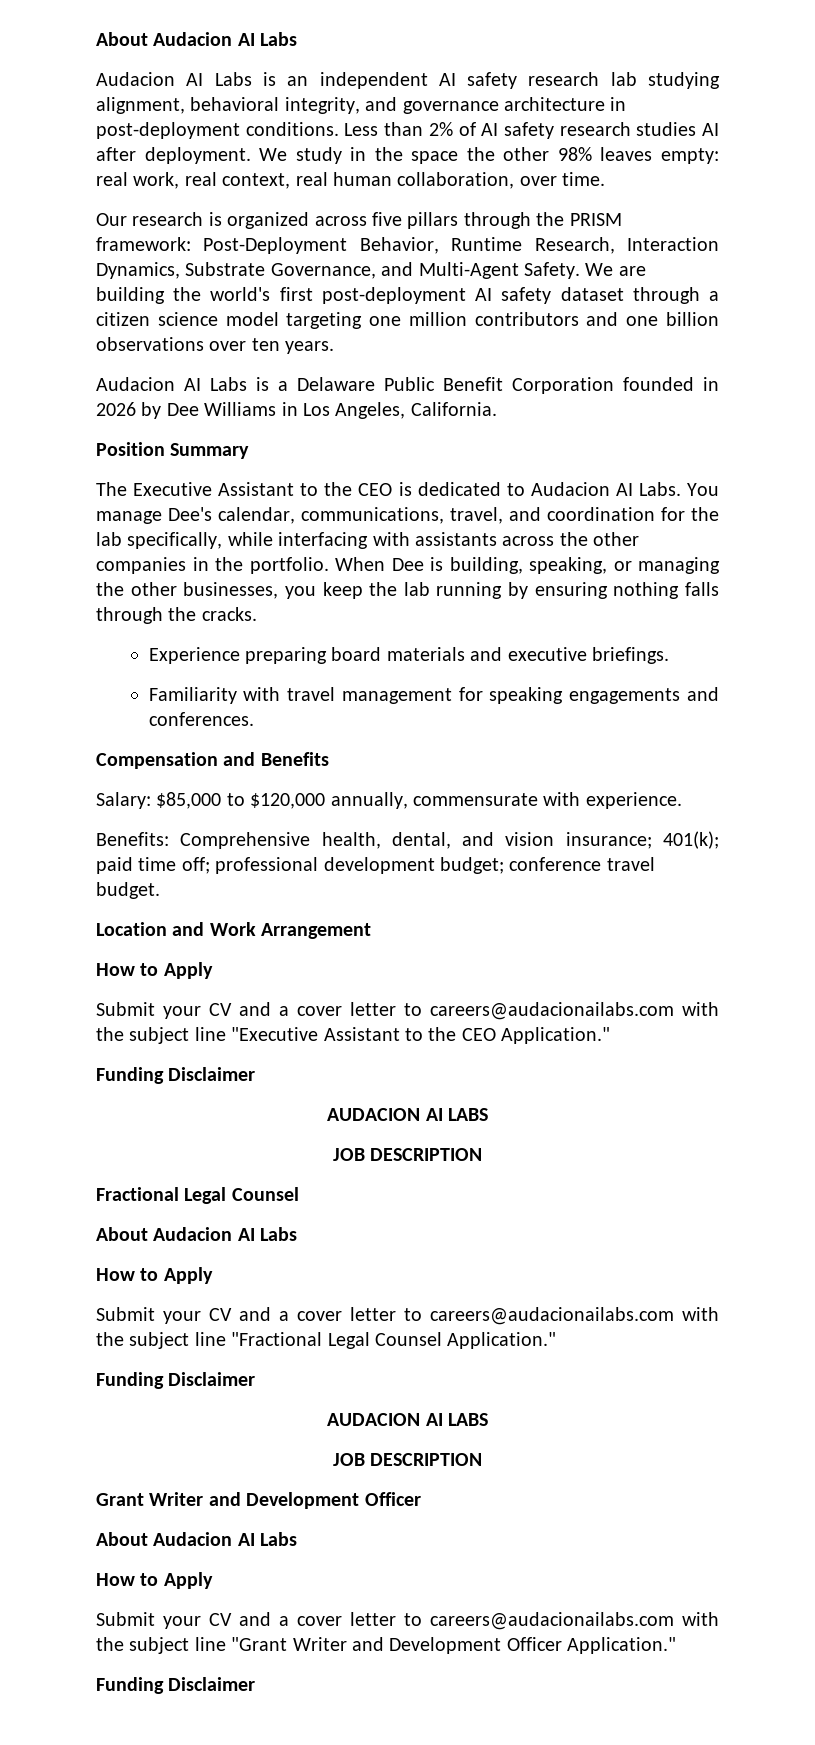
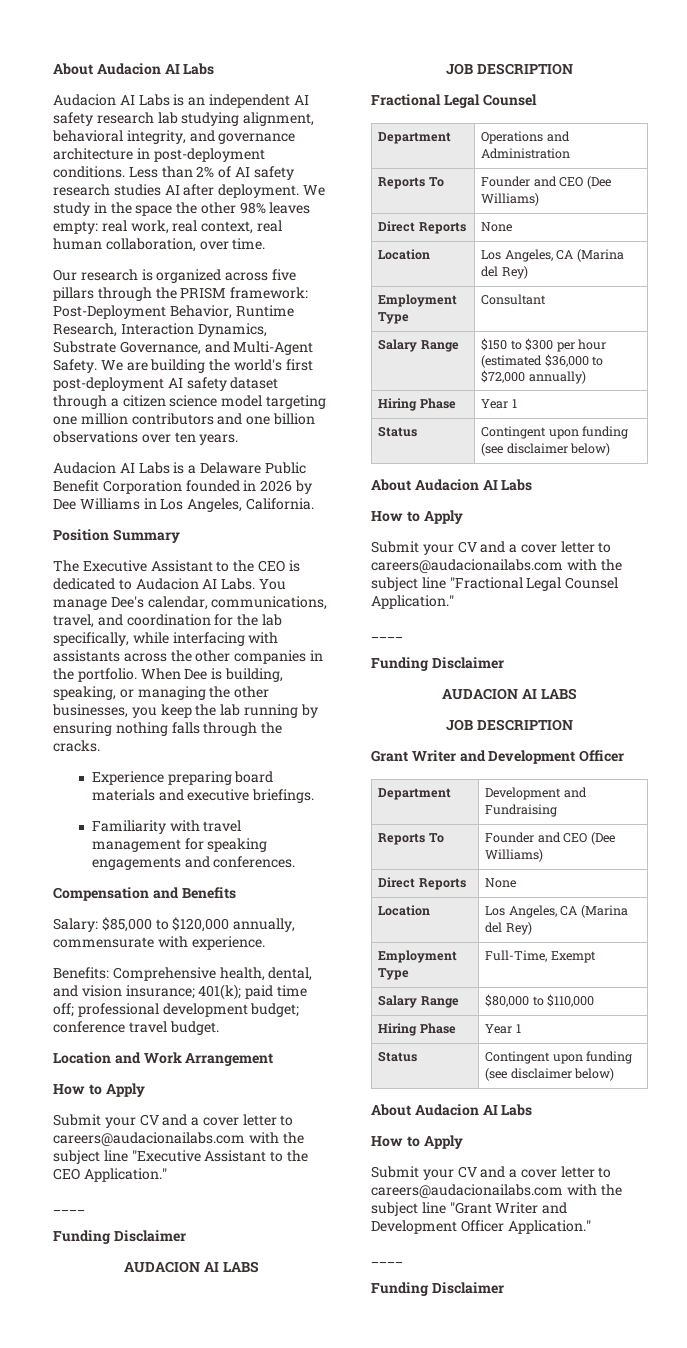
(611, 1035) none -> [53,1210,85,1212] // ____
(299, 1194) none -> [378,132,452,144] [481,131,570,144] [481,148,571,159] [378,177,444,189] [481,176,611,189] [481,193,540,206] [378,221,466,234] [481,222,513,232] [378,249,431,260] [481,249,624,262] [481,266,528,279] [378,294,458,307] [378,312,410,324] [481,294,547,305] [378,339,459,352] [481,338,606,352] [481,354,604,368] [481,370,586,384] [378,398,456,411] [481,399,517,409] [378,426,418,437] [481,426,629,439] [481,443,611,456] // Department | Operations and Administration // Reports To | Founder and CEO (Dee Williams) // Direct Reports | None // Location | Los Angeles, CA (Marina del Rey) // Employment Type | Consultant // Salary Range | $150 to $300 per hour (estimated $36,000 to $72,000 annually) // Hiring Phase | Year 1 // Status | Contingent upon funding (see disclaimer below)
(557, 1340) none -> [371,637,403,639] // ____
(421, 1499) none -> [378,788,452,800] [485,787,587,800] [485,804,558,817] [378,833,444,845] [485,832,615,845] [485,849,544,862] [378,877,466,890] [485,878,517,888] [378,905,431,916] [485,905,628,918] [485,922,532,935] [378,950,458,963] [378,968,410,980] [485,950,596,963] [378,995,459,1008] [485,994,595,1007] [378,1023,456,1036] [485,1024,521,1034] [378,1051,418,1062] [485,1051,633,1064] [485,1068,615,1081] // Department | Development and Fundraising // Reports To | Founder and CEO (Dee Williams) // Direct Reports | None // Location | Los Angeles, CA (Marina del Rey) // Employment Type | Full-Time, Exempt // Salary Range | $80,000 to $110,000 // Hiring Phase | Year 1 // Status | Contingent upon funding (see disclaimer below)
(677, 1645) none -> [371,1262,403,1264] // ____

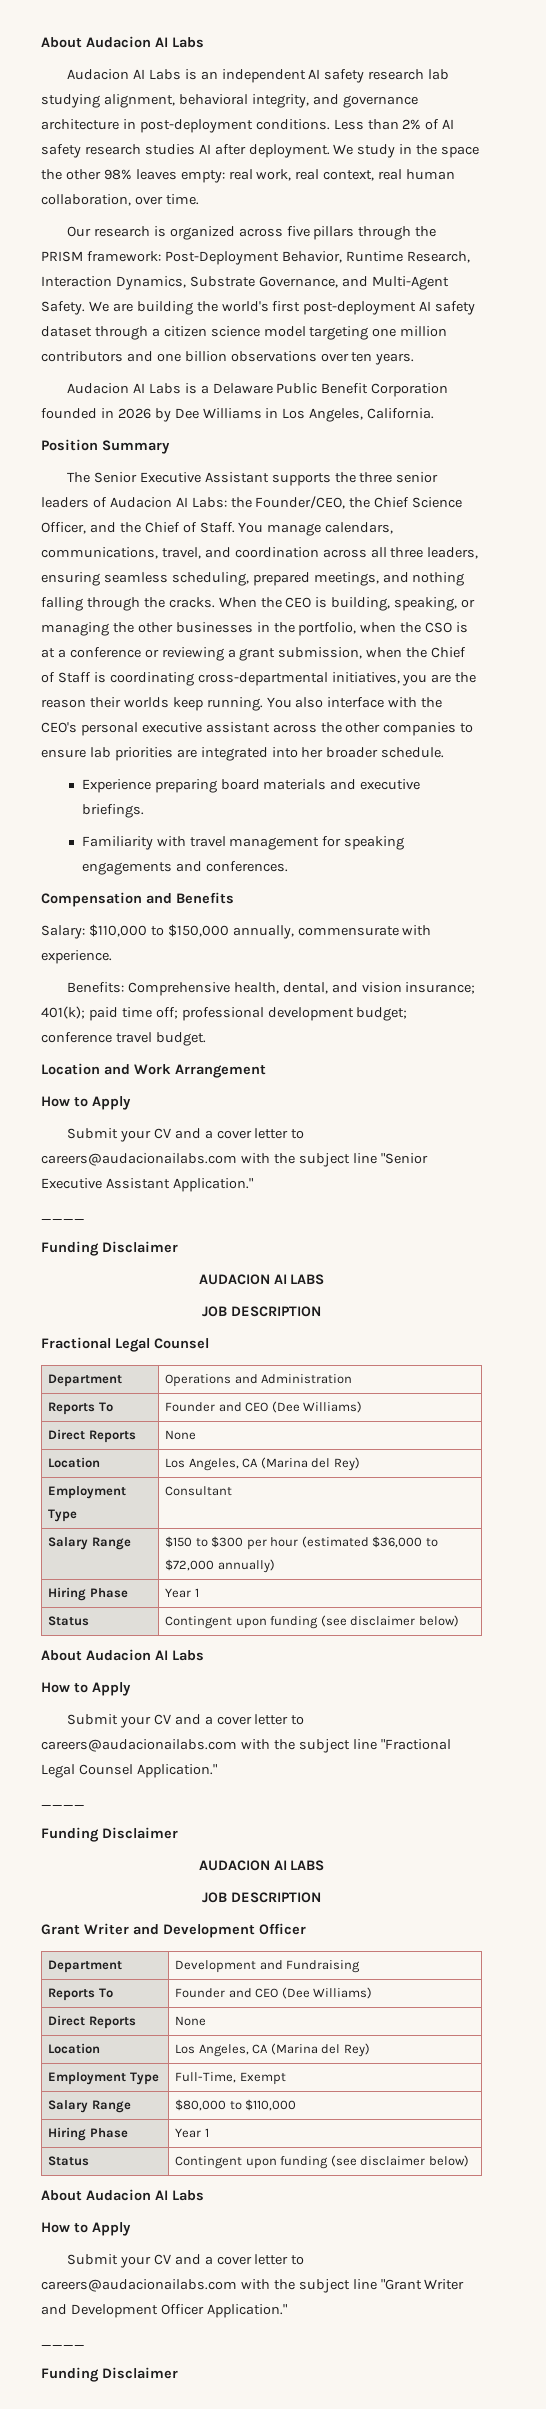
[82,560,300,572] [53,578,286,590] [53,596,328,610] [53,614,282,628] [53,632,279,646] [53,650,323,664] [53,668,208,682] Executive Assistant to the CEO is dedicated to Audacion AI Labs. You manage Dee's calendar, communications, travel, and coordination for the lab specifically, while interfacing with assistants across the other companies in the portfolio. When Dee -> [93,472,439,486] [41,496,463,509] [41,522,394,536] [41,547,479,559] [41,572,465,586] [41,597,312,611] Senior Executive Assistant supports the three senior leaders of Audacion AI Labs: the Founder/CEO, the Chief Science Officer, and the Chief of Staff. You manage calendars, communications, travel, and coordination across all three leaders, ensuring seamless scheduling, prepared meetings, and nothing falling through the cracks. When the CEO
[52,704,318,718] [53,722,283,736] [53,740,100,752] businesses, you keep the lab running by ensuring nothing falls through the cracks. -> [175,622,469,636] [41,647,467,661] [41,672,477,686] [41,697,443,711] [41,722,474,736] [41,747,445,761] businesses in the portfolio, when the CSO is at a conference or reviewing a grant submission, when the Chief of Staff is coordinating cross-departmental initiatives, you are the reason their worlds keep running. You also interface with the CEO's personal executive assistant across the other companies to ensure lab priorities are integrated into her broader schedule.
[101,917,230,932] $85,000 to $120,000 -> [88,924,229,937] $110,000 to $150,000
[131,1150,308,1162] [53,1168,80,1180] "Executive Assistant to the CEO -> [380,1153,428,1164] [41,1178,170,1189] "Senior Executive Assistant

